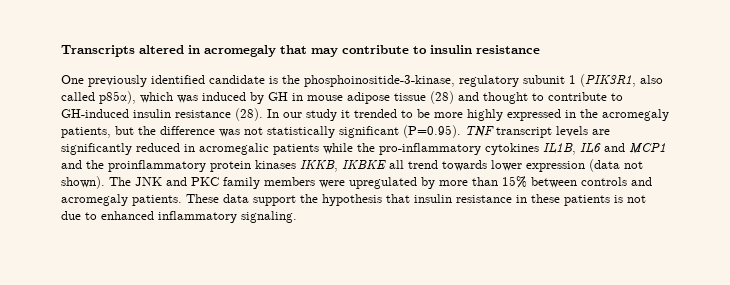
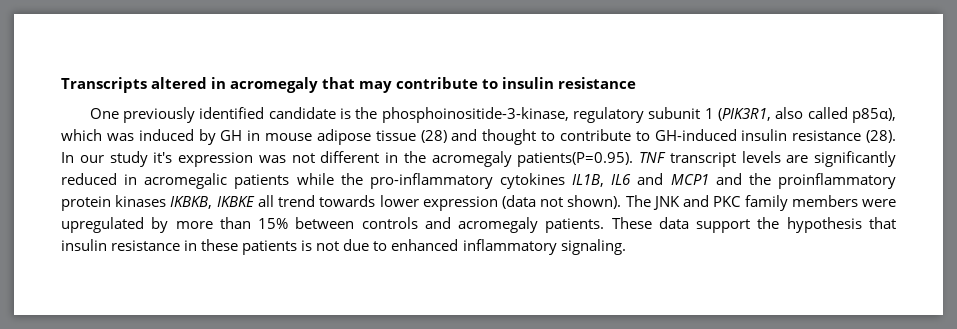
[341,109,669,121] [61,125,461,138] it trended to be more highly expressed in the acromegaly patients, but the difference was not statistically significant (P=0.95). -> [153,151,634,167] it's expression was not different in the acromegaly patients(P=0.95).
[300,160,338,172] IKKB, -> [170,196,213,209] IKBKB,

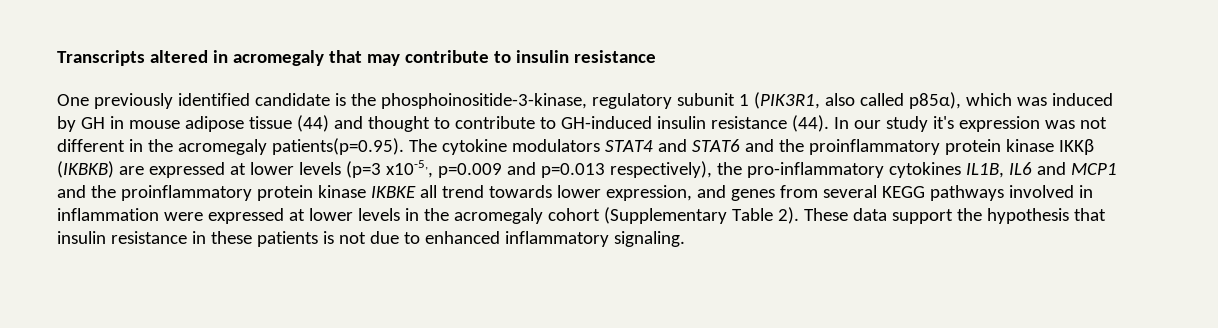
[420,130,447,143] (28) -> [296,115,329,132] (44)
[866,130,897,143] (28). -> [791,115,829,132] (44).
[517,151,896,167] [61,173,334,189] patients(P=0.95). TNF transcript levels are significantly reduced in acromegalic patients while -> [271,138,1094,155] [57,160,712,178] patients(p=0.95). The cytokine modulators STAT4 and STAT6 and the proinflammatory protein kinase IKKβ (IKBKB) are expressed at lower levels (p=3 x10-5,, p=0.009 and p=0.013 respectively),
[115,195,213,209] kinases IKBKB, -> [317,185,366,198] kinase
[422,195,896,211] [61,217,605,233] expression (data not shown). The JNK and PKC family members were upregulated by more than 15% between controls and acromegaly patients. -> [605,185,1093,201] [57,207,799,224] expression, and genes from several KEGG pathways involved in inflammation were expressed at lower levels in the acromegaly cohort (Supplementary Table 2).

